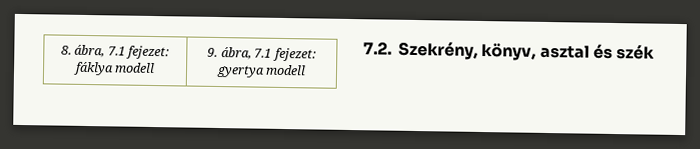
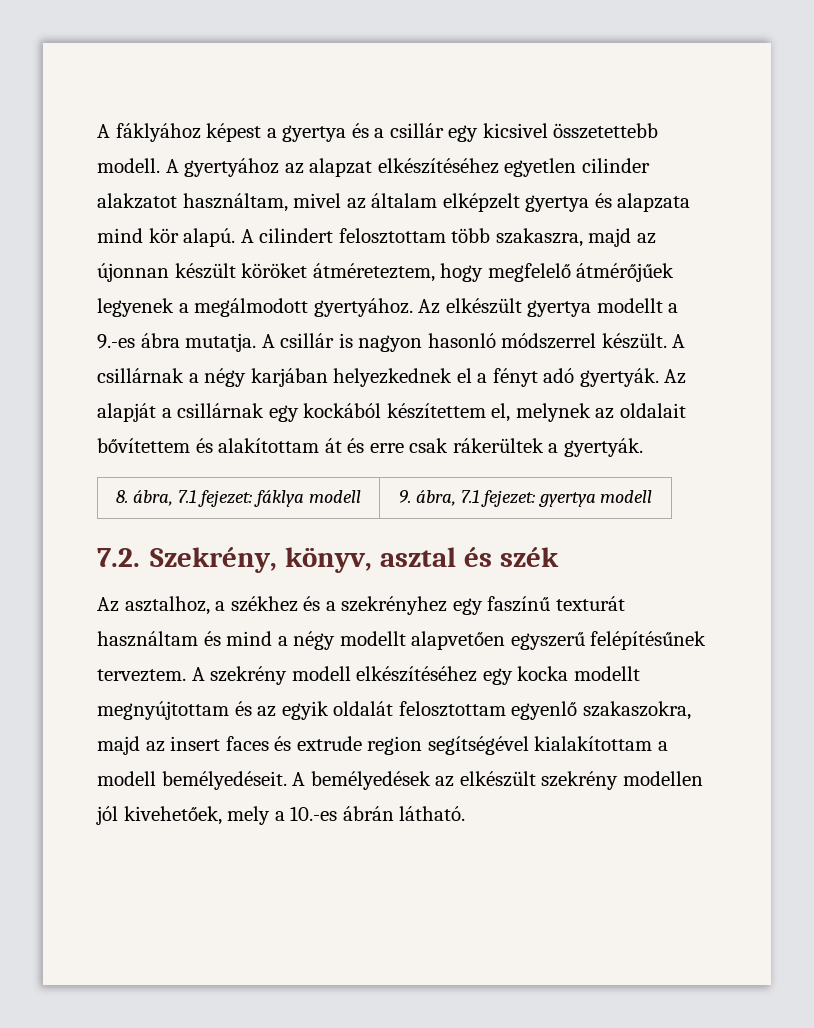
(60, 50) none -> [97,123,659,142] [97,158,650,177] [97,193,691,212] [97,228,656,247] [97,263,675,282] [97,298,679,317] [97,333,686,352] [97,368,687,387] [97,403,686,422] [97,438,643,457] A fáklyához képest a gyertya és a csillár egy kicsivel összetettebb modell. A gyertyához az alapzat elkészítéséhez egyetlen cilinder alakzatot használtam, mivel az általam elképzelt gyertya és alapzata mind kör alapú. A cilindert felosztottam több szakaszra, majd az újonnan készült köröket átméreteztem, hogy megfelelő átmérőjűek legyenek a megálmodott gyertyához. Az elkészült gyertya modellt a 9.-es ábra mutatja. A csillár is nagyon hasonló módszerrel készült. A csillárnak a négy karjában helyezkednek el a fényt adó gyertyák. Az alapját a csillárnak egy kockából készítettem el, melynek az oldalait bővítettem és alakítottam át és erre csak rákerültek a gyertyák. //
(656, 52) none -> [97,596,625,615] [97,631,707,650] [97,666,640,685] [97,701,691,720] [97,736,668,755] [97,771,703,790] [96,806,466,825] // Az asztalhoz, a székhez és a szekrényhez egy faszínű texturát használtam és mind a négy modellt alapvetően egyszerű felépítésűnek terveztem. A szekrény modell elkészítéséhez egy kocka modellt megnyújtottam és az egyik oldalát felosztottam egyenlő szakaszokra, majd az insert faces és extrude region segítségével kialakítottam a modell bemélyedéseit. A bemélyedések az elkészült szekrény modellen jól kivehetőek, mely a 10.-es ábrán látható.

